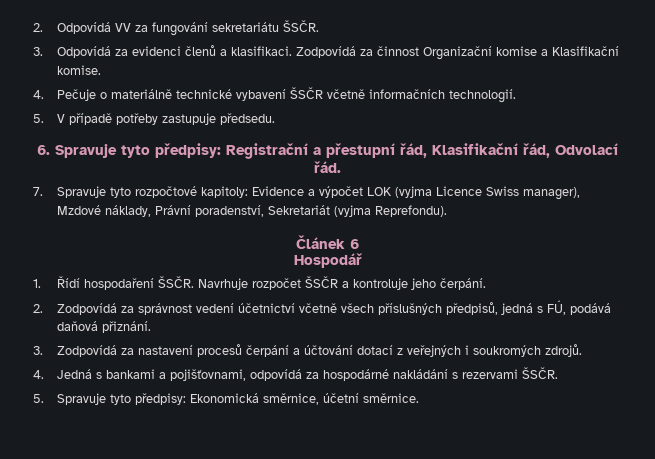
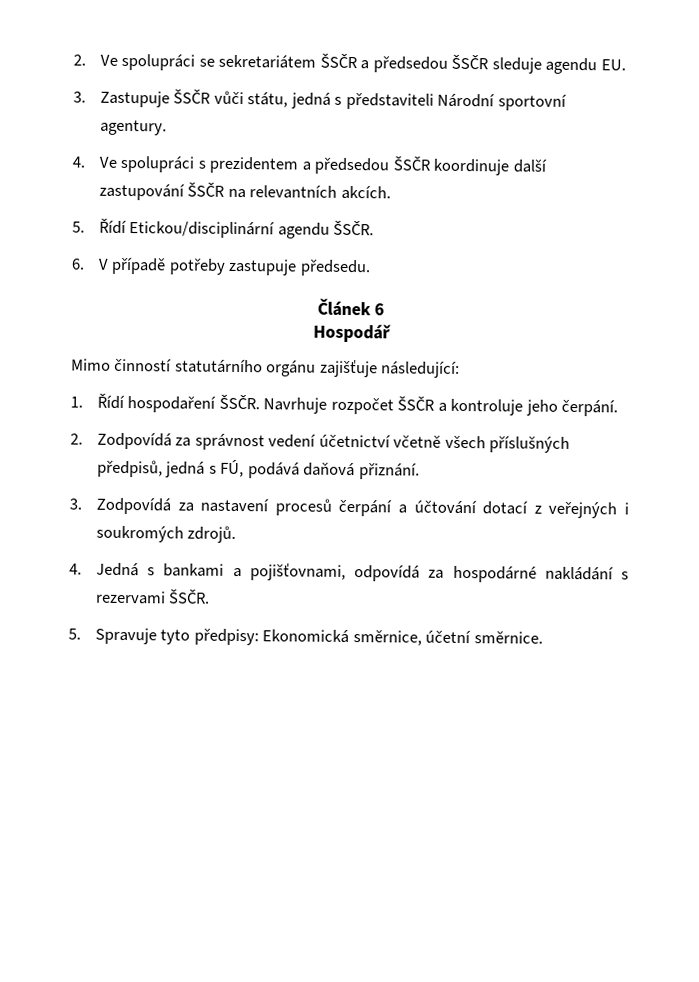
[33,20,319,36] [33,45,619,60] [56,65,101,75] [33,87,516,103] [33,114,44,123] 2. Odpovídá VV za fungování sekretariátu ŠSČR. // 3. Odpovídá za evidenci členů a klasifikaci. Zodpovídá za činnost Organizační komise a Klasifikační komise. // 4. Pečuje o materiálně technické vybavení ŠSČR včetně informačních technologií. // 5. -> [73,53,626,75] [73,89,567,111] [99,119,167,136] [72,155,547,176] [98,182,391,201] [72,218,375,239] [71,258,85,270] 2. Ve spolupráci se sekretariátem ŠSČR a předsedou ŠSČR sleduje agendu EU. // 3. Zastupuje ŠSČR vůči státu, jedná s představiteli Národní sportovní agentury. // 4. Ve spolupráci s prezidentem a předsedou ŠSČR koordinuje další zastupování ŠSČR na relevantních akcích. // 5. Řídí Etickou/disciplinární agendu ŠSČR. // 6.
[37,143,618,159] [314,161,341,173] [33,186,580,200] [56,205,447,217] [296,235,359,249] [293,253,363,268] 6. Spravuje tyto předpisy: Registrační a přestupní řád, Klasifikační řád, Odvolací řád. // 7. Spravuje tyto rozpočtové kapitoly: Evidence a výpočet LOK (vyjma Licence Swiss manager), Mzdové náklady, Právní poradenství, Sekretariát (vyjma Reprefondu). // Článek 6 // Hospodář -> [316,298,386,317] [312,323,392,343] [71,357,461,378] Článek 6 // Hospodář // Mimo činností statutárního orgánu zajišťuje následující:

